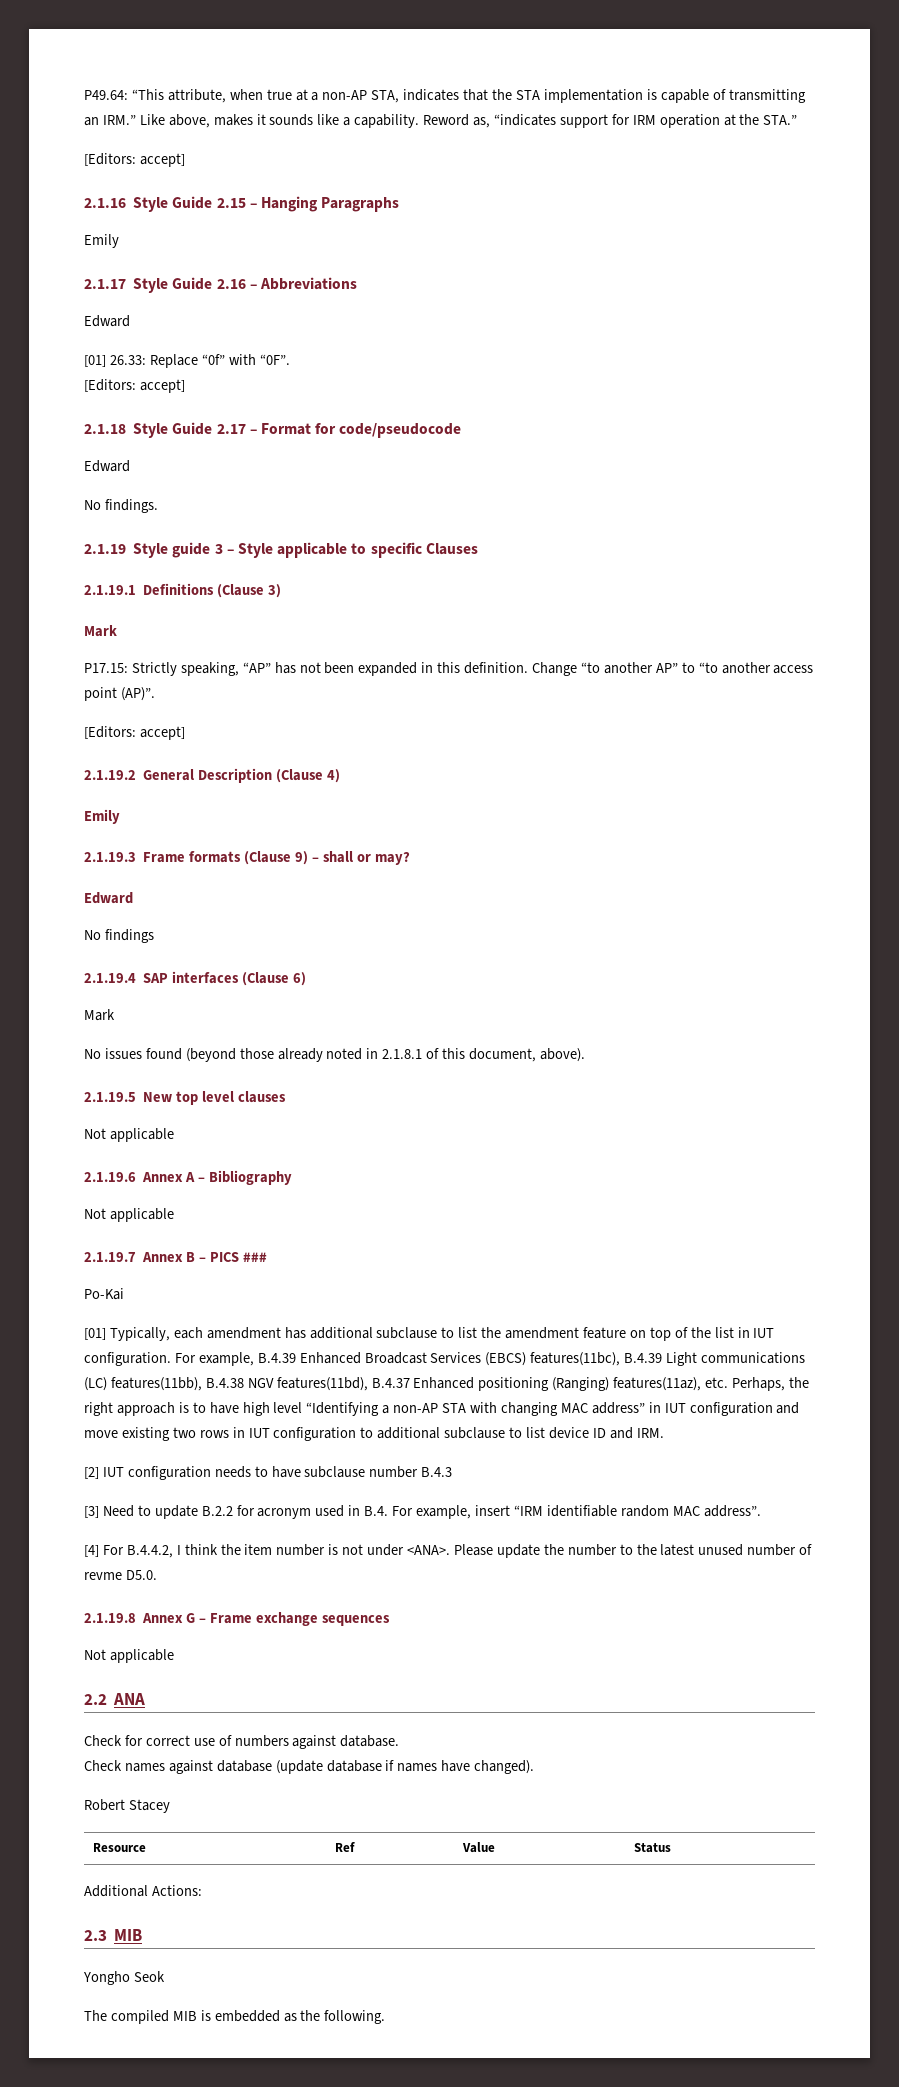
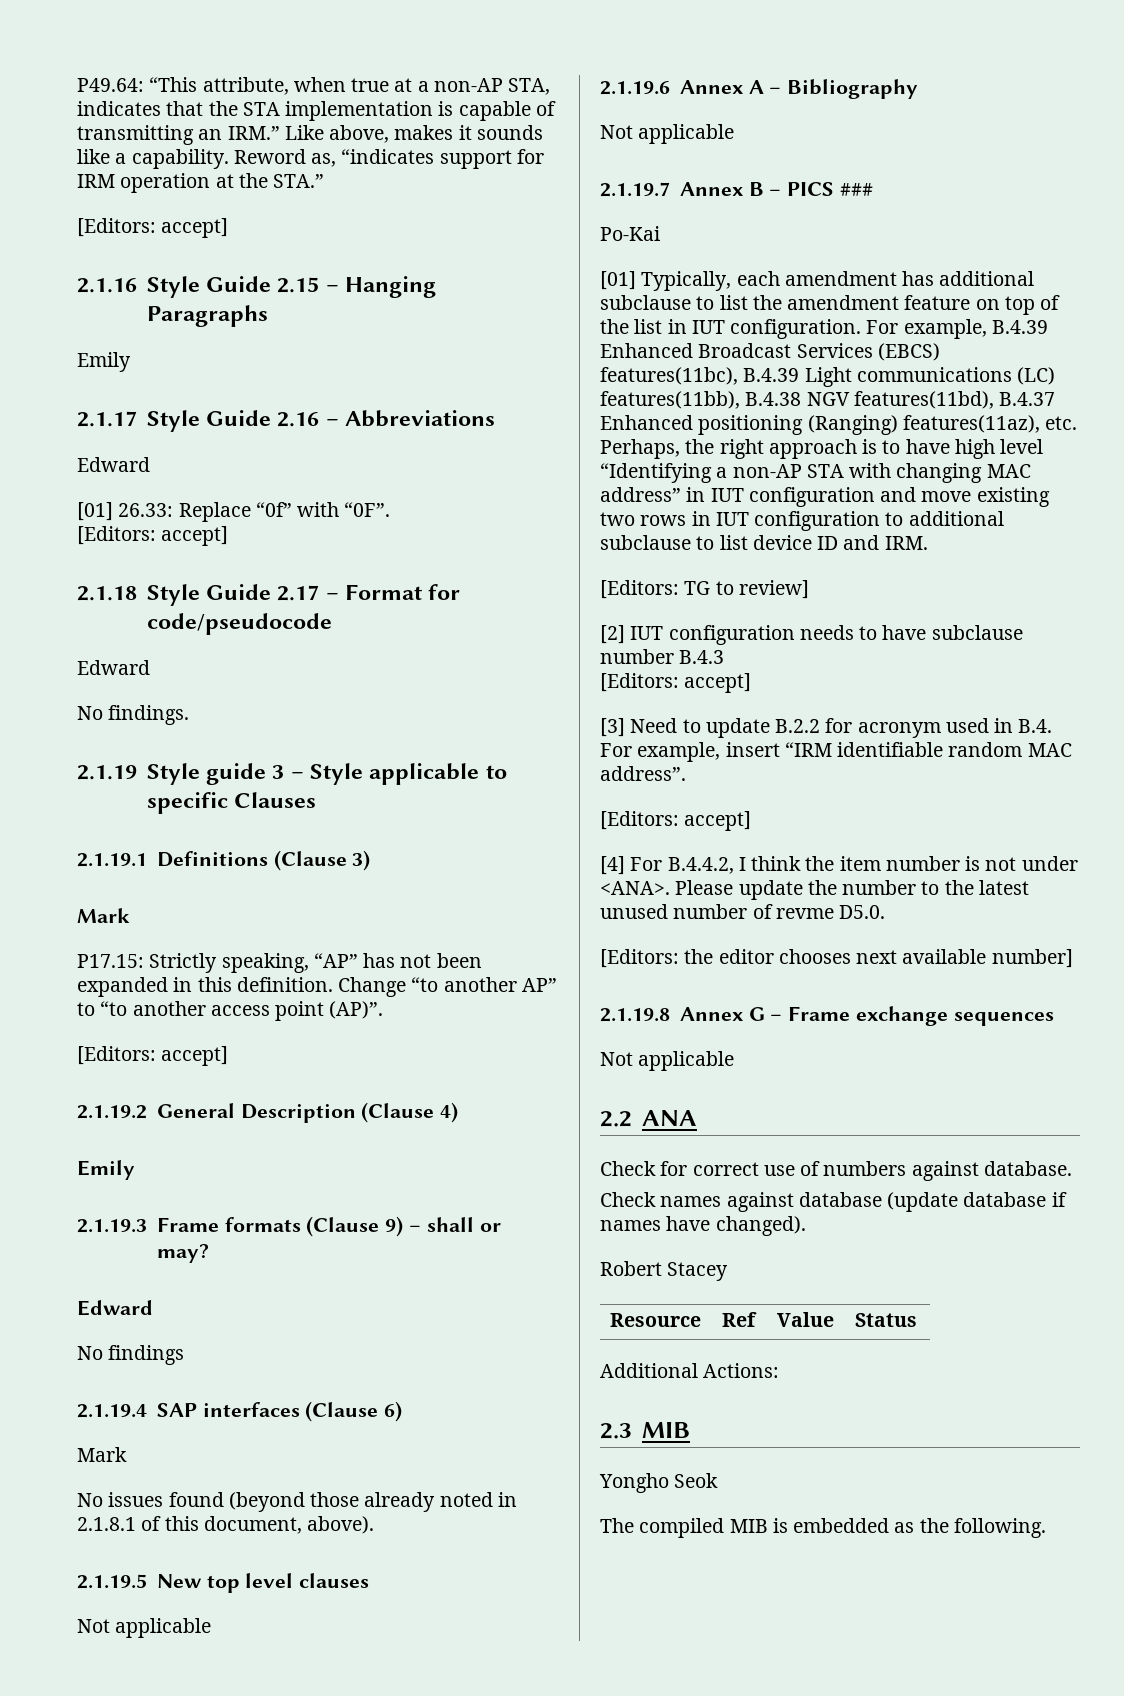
(664, 1433) none -> [600,580,809,599] // [Editors: TG to review]
(453, 1472) none -> [600,673,752,693] // [Editors: accept]
(761, 1511) none -> [600,811,752,831] // [Editors: accept]
(157, 1575) none -> [600,949,1073,968] // [Editors: the editor chooses next available number]

